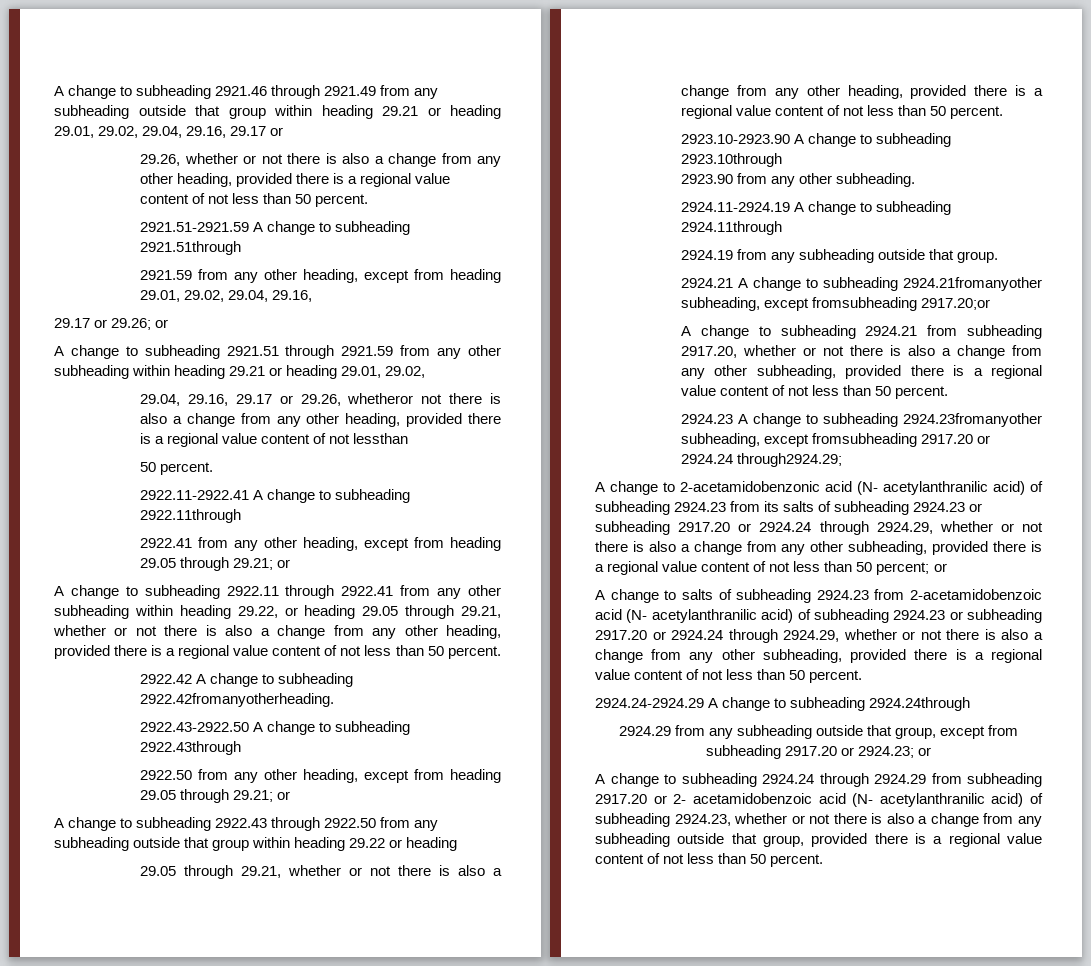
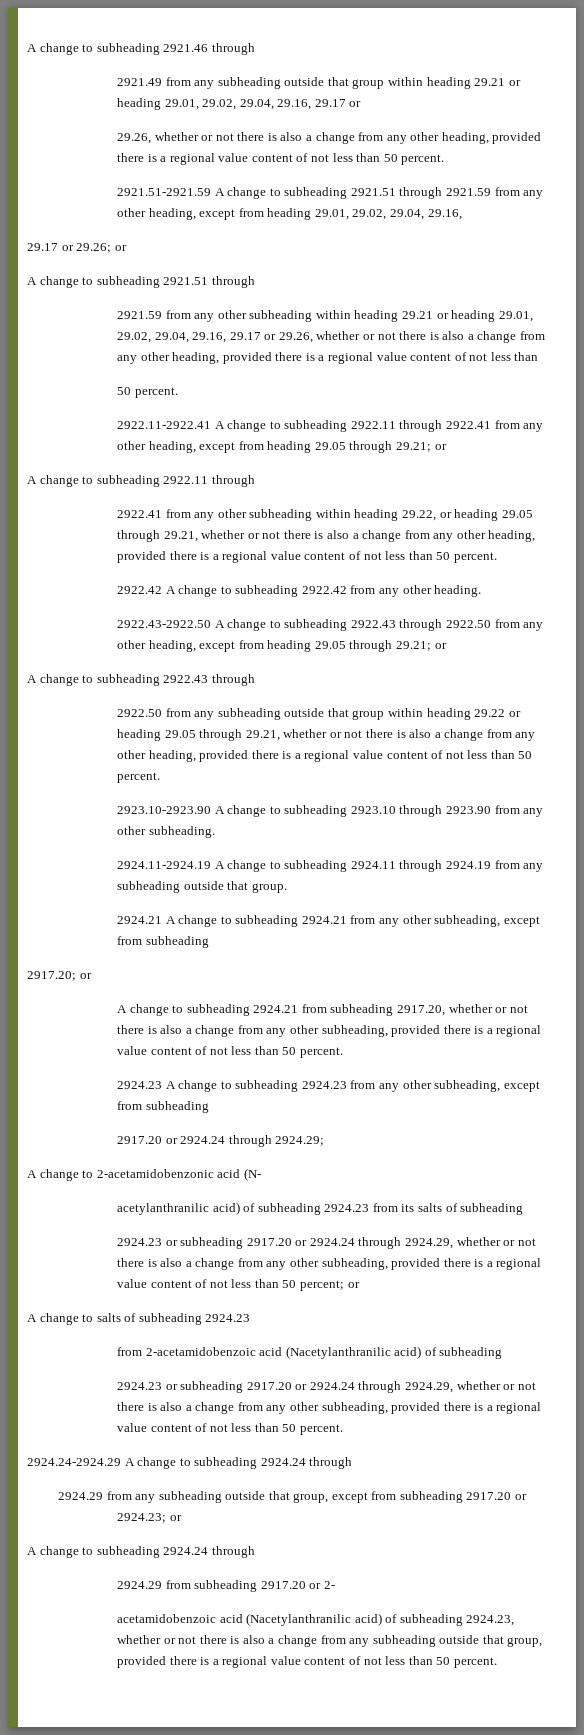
(321, 92) none -> (255, 49) //
[140,241,242,255] 2921.51through // -> [350,187,443,199] 2921.51 through
(335, 352) none -> (255, 282) //
(426, 372) // -> (152, 337) none
[347,393,414,404] whetheror -> [316,331,375,340] whether or
[353,433,409,444] lessthan -> [490,352,539,361] less than
[140,509,242,523] 2922.11through // -> [350,420,443,432] 2922.11 through
(335, 592) none -> (255, 481) //
[140,693,335,707] 2922.42fromanyotherheading. -> [301,585,482,597] 2922.42 from any other heading.
[140,741,242,755] 2922.43through // -> [350,619,443,631] 2922.43 through
(321, 824) none -> (255, 680) //
(458, 844) // -> (162, 735) none
[681,153,783,167] 2923.10through // -> [350,805,443,817] 2923.10 through
[681,221,783,235] 2924.11through // -> [350,860,443,872] 2924.11 through
[903,277,1042,291] [681,297,991,311] 2924.21fromanyother subheading, except fromsubheading 2917.20;or -> [301,915,540,927] [117,936,209,948] [27,971,92,981] 2924.21 from any other subheading, except from subheading // 2917.20; or
[903,413,1042,427] [681,433,991,447] [681,453,843,467] 2924.23fromanyother subheading, except fromsubheading 2917.20 or 2924.24 through2924.29; -> [301,1080,540,1092] [117,1101,209,1113] [117,1135,325,1147] 2924.23 from any other subheading, except from subheading // 2917.20 or 2924.24 through 2924.29;
(878, 488) none -> (261, 1174) //
(910, 508) none -> (524, 1209) //
(869, 595) none -> (251, 1318) //
[626,609,889,623] (N- acetylanthranilic acid) of subheading -> [285,1346,503,1359] (Nacetylanthranilic acid) of subheading //
[869,697,971,711] 2924.24through -> [260,1457,353,1469] 2924.24 through
(854, 751) none -> (527, 1497) //
(869, 780) none -> (255, 1552) //
(687, 799) none -> (335, 1585) //
[852,793,985,807] (N- acetylanthranilic -> [246,1613,352,1626] (Nacetylanthranilic

